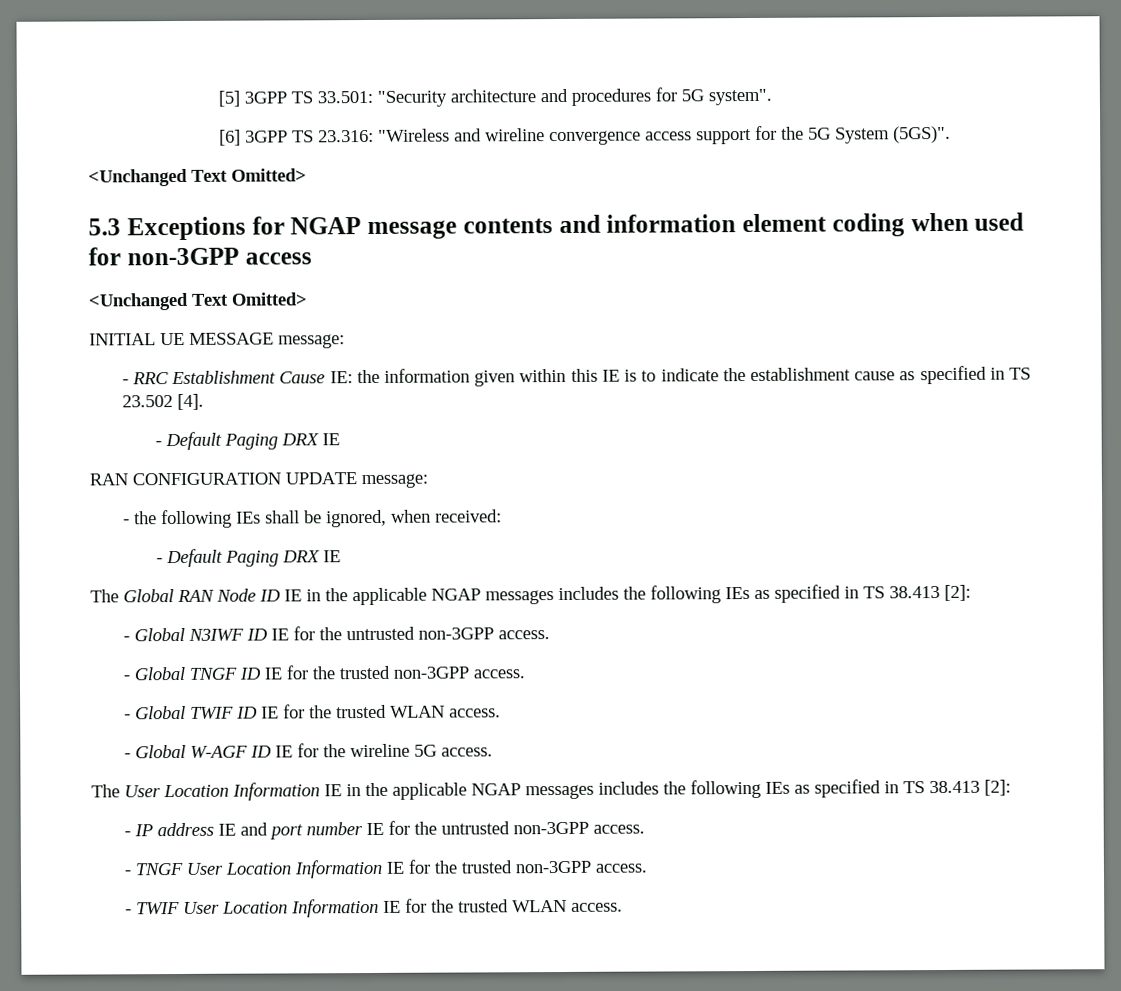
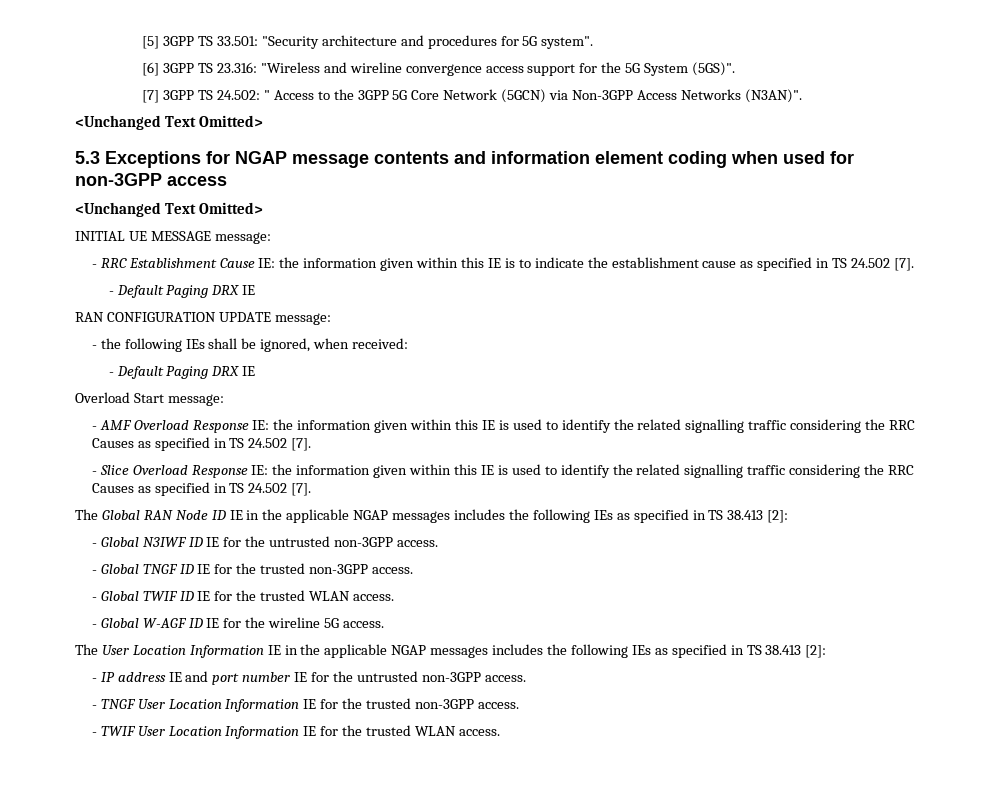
(952, 134) none -> [142,89,802,103] // [7] 3GPP TS 24.502: " Access to the 3GPP 5G Core Network (5GCN) via Non-3GPP Access Networks (N3AN)".
[121,393,204,411] 23.502 [4]. -> [851,258,914,271] 24.502 [7].
(341, 556) none -> [75,392,224,406] [91,419,916,433] [91,437,312,451] [91,464,915,478] [91,482,312,496] // Overload Start message: // - AMF Overload Response IE: the information given within this IE is used to identify the related signalling traffic considering the RRC Causes as specified in TS 24.502 [7]. // - Slice Overload Response IE: the information given within this IE is used to identify the related signalling traffic considering the RRC Causes as specified in TS 24.502 [7].

